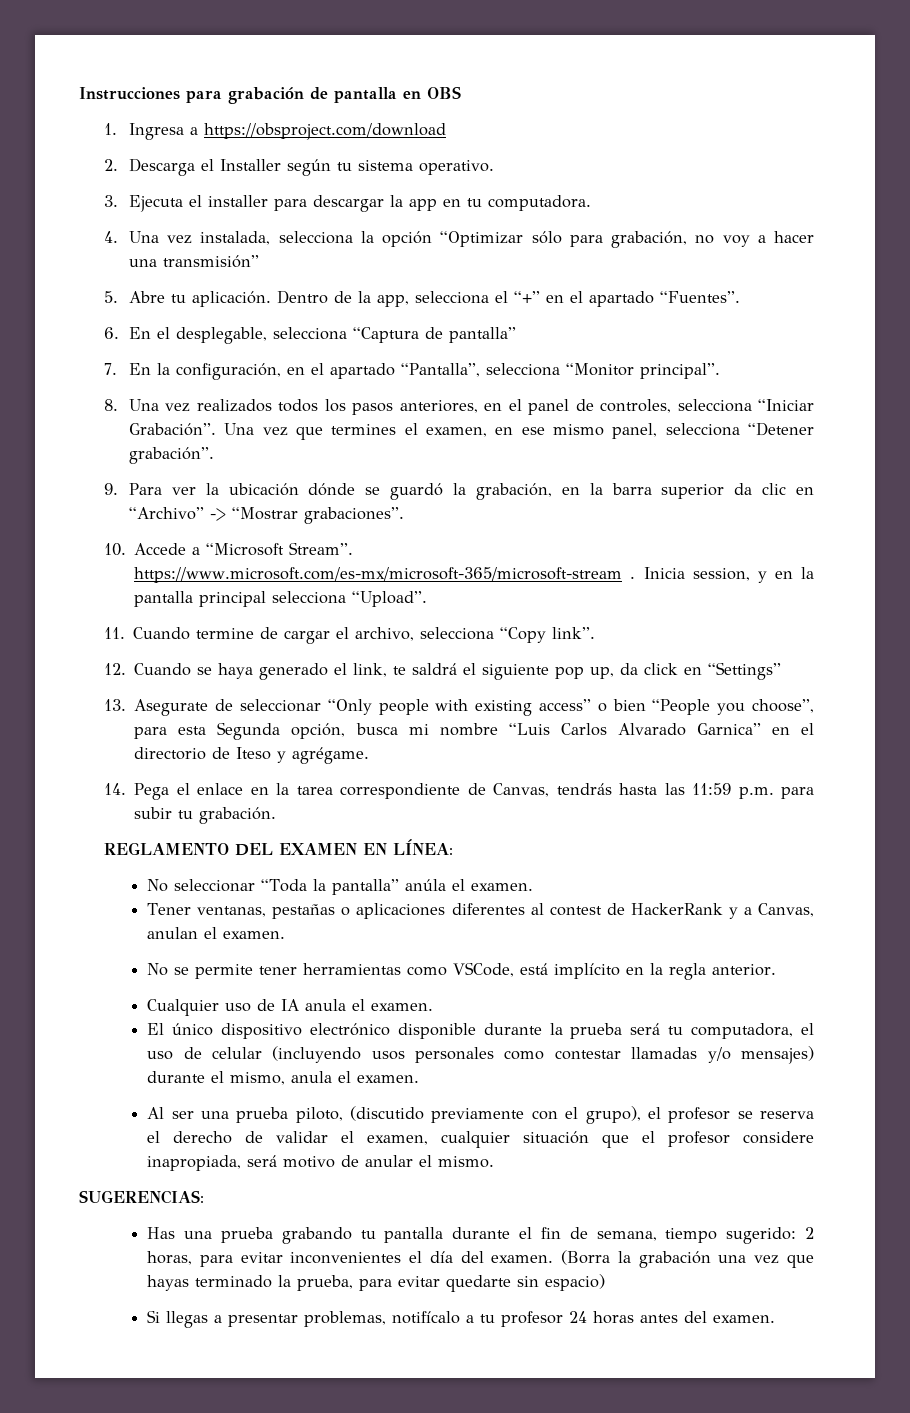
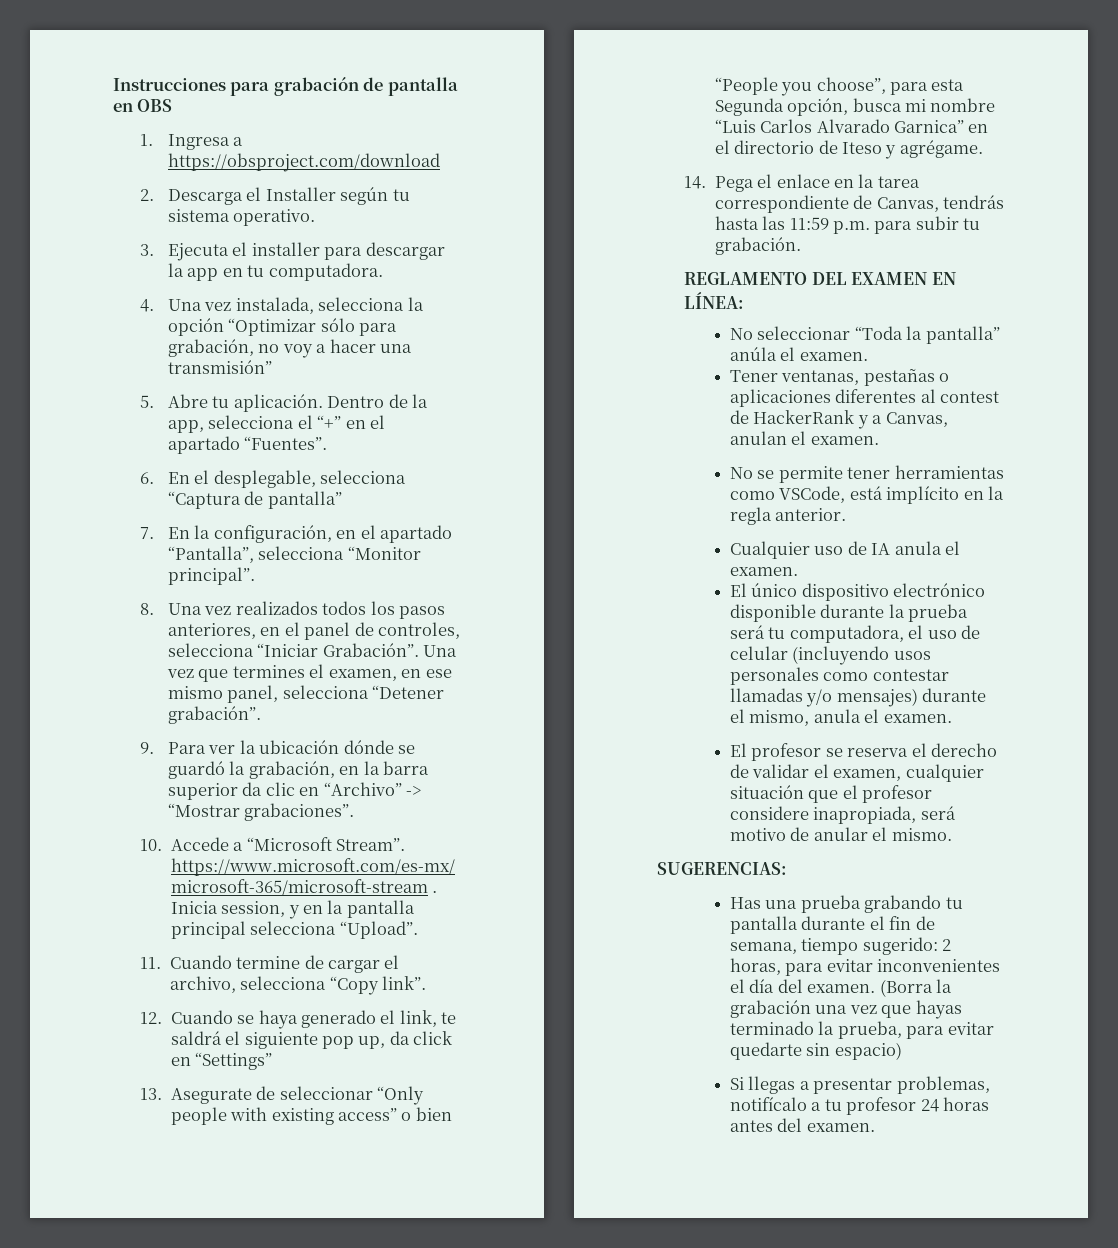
[147,1106,661,1124] Al ser una prueba piloto, (discutido previamente con el grupo), el -> [729,743,747,757] El

